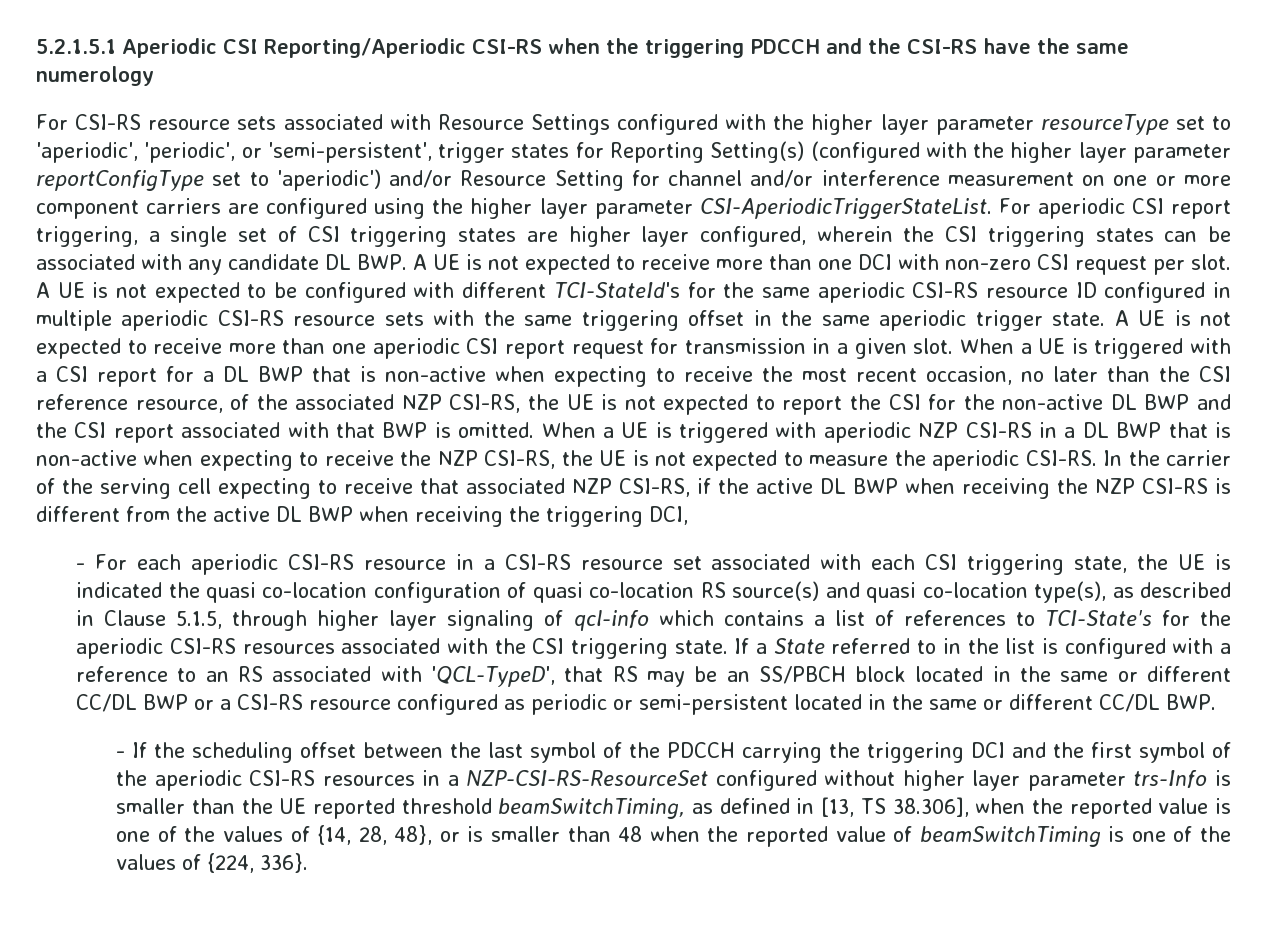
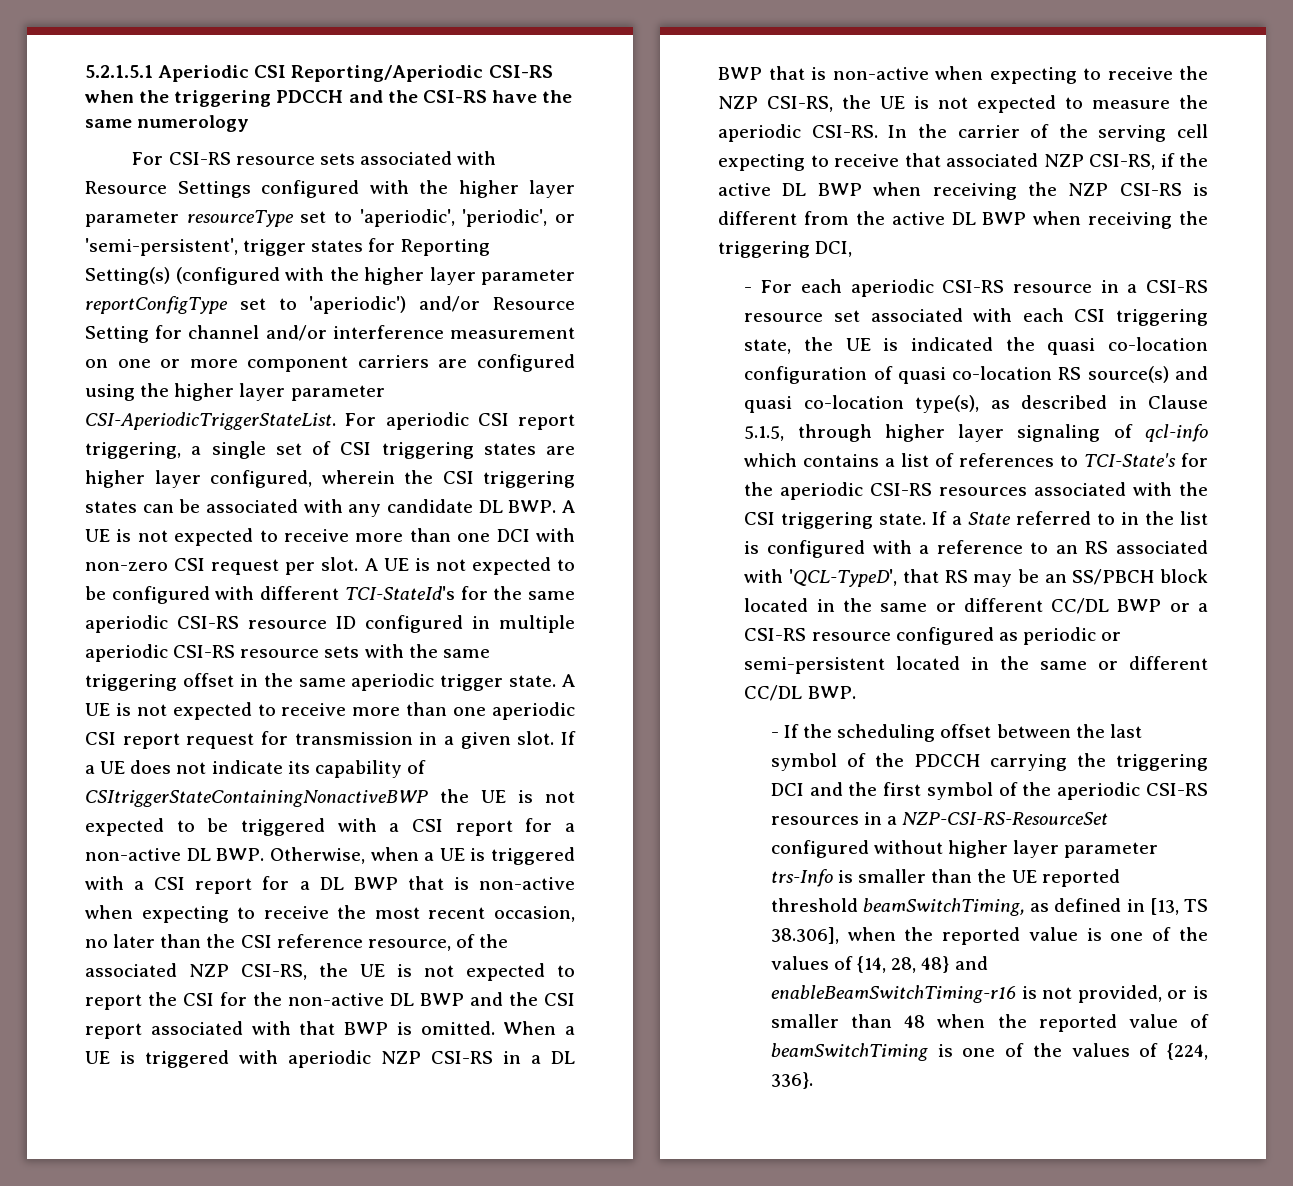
[959,338,1014,354] When -> [561,731,576,745] [85,760,426,778] [85,789,575,807] [85,818,575,836] [85,847,419,864] If a UE does not indicate its capability of CSItriggerStateContainingNonactiveBWP the UE is not expected to be triggered with a CSI report for a non-active DL BWP. Otherwise, when
[394,825,433,845] 48}, -> [921,956,988,973] [770,985,1162,1003] 48} and enableBeamSwitchTiming-r16 is not provided,

